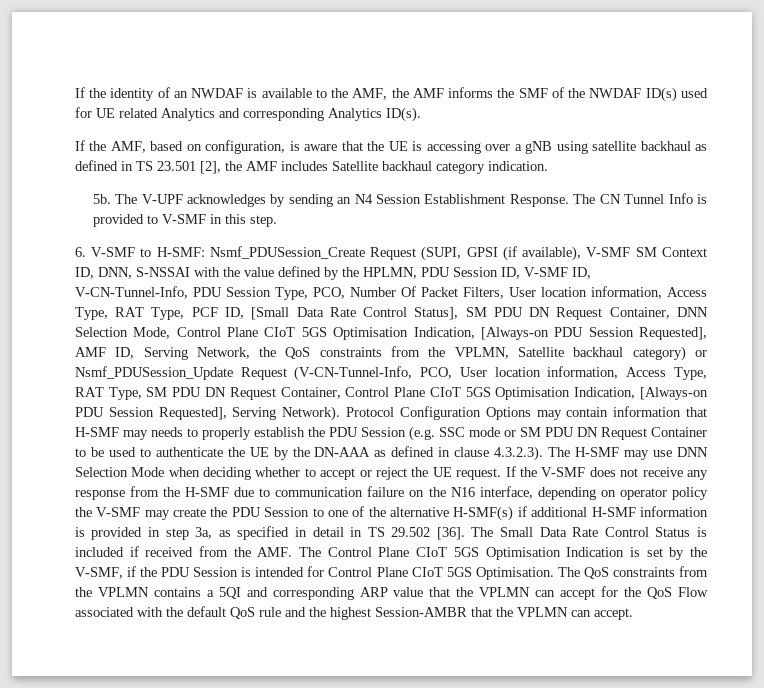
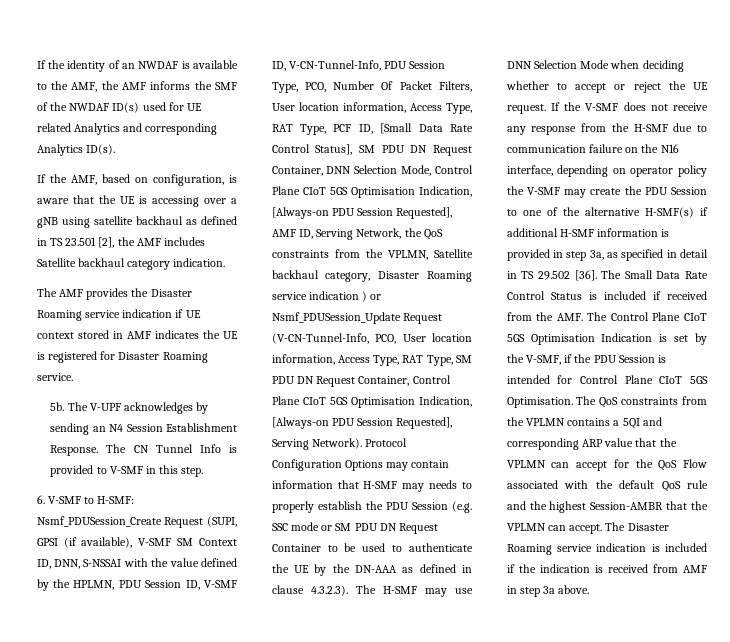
(548, 166) none -> [36,288,192,300] [36,309,201,321] [36,330,239,339] [36,351,208,363] [36,373,73,381] // The AMF provides the Disaster Roaming service indication if UE context stored in AMF indicates the UE is registered for Disaster Roaming service.
[632,346,686,361] category) -> [325,271,472,282] [271,291,368,302] category, Disaster Roaming service indication )
(633, 614) none -> [605,522,669,531] [506,543,707,555] [506,564,707,573] [506,585,590,597] The Disaster Roaming service indication is included if the indication is received from AMF in step 3a above.

